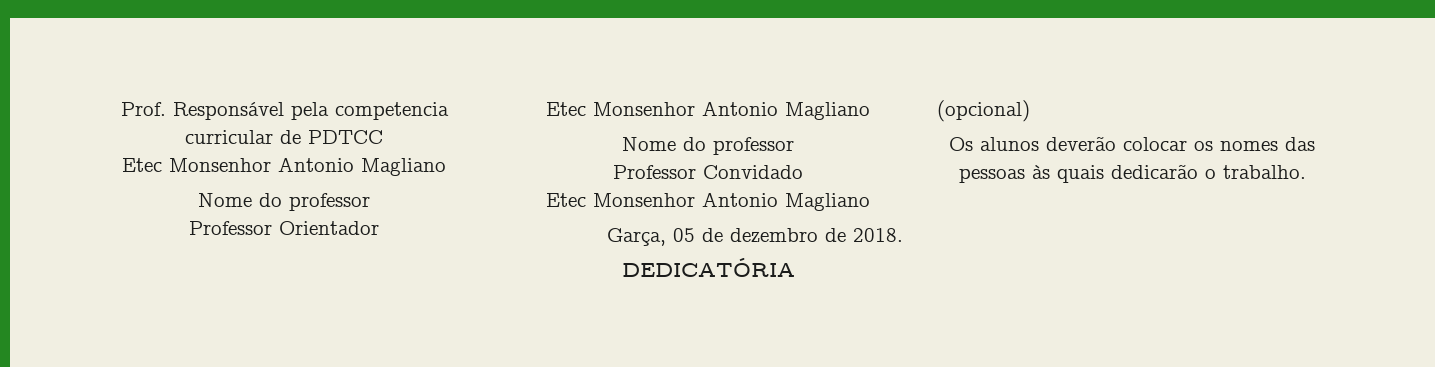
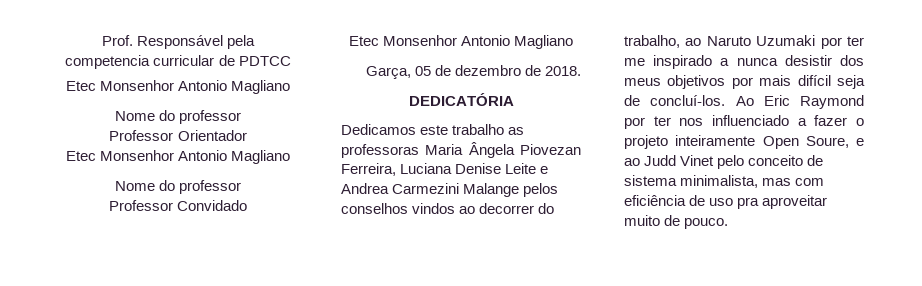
[937,100,1030,122] [949,136,1315,151] [958,164,1306,183] (opcional) // Os alunos deverão colocar os nomes das pessoas às quais dedicarão o trabalho. -> [341,124,525,135] [341,142,581,158] [341,163,549,176] [341,183,559,197] [341,203,555,214] [624,35,864,49] [624,55,864,69] [624,75,865,89] [624,95,864,109] [624,115,864,129] [624,135,864,149] [624,155,824,169] [624,175,825,188] [624,195,828,209] [624,215,729,229] Dedicamos este trabalho as professoras Maria Ângela Piovezan Ferreira, Luciana Denise Leite e Andrea Carmezini Malange pelos conselhos vindos ao decorrer do trabalho, ao Naruto Uzumaki por ter me inspirado a nunca desistir dos meus objetivos por mais difícil seja de concluí-los. Ao Eric Raymond por ter nos influenciado a fazer o projeto inteiramente Open Soure, e ao Judd Vinet pelo conceito de sistema minimalista, mas com eficiência de uso pra aproveitar muito de pouco.

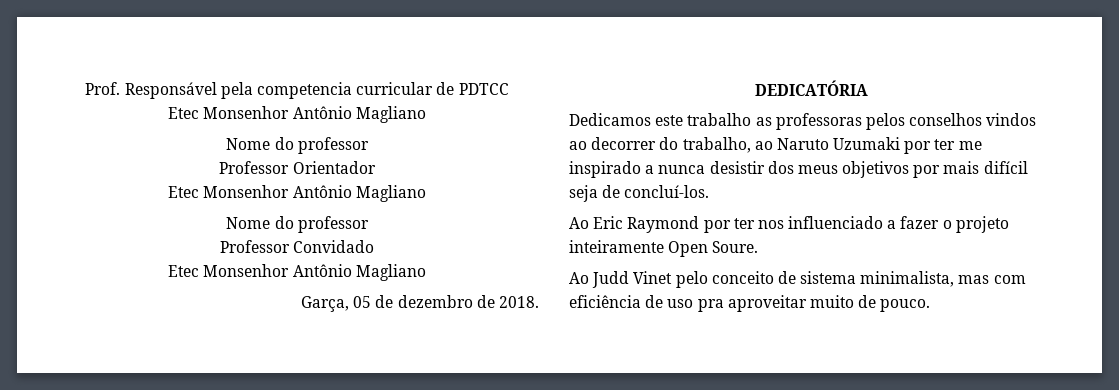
[178,80,228,91] Antonio -> [292,106,352,119] Antônio
[178,150,228,161] Antonio -> [292,185,352,198] Antônio
[461,35,511,46] Antonio -> [292,264,352,277] Antônio
[425,142,581,158] [341,163,549,176] [341,183,520,197] Maria Ângela Piovezan Ferreira, Luciana Denise Leite e Andrea Carmezini Malange -> (862, 121) none
(726, 100) none -> (710, 191) //
[805,136,864,148] [624,158,640,166] Soure, e ao -> [712,241,759,253] [569,272,589,284] Soure. // Ao

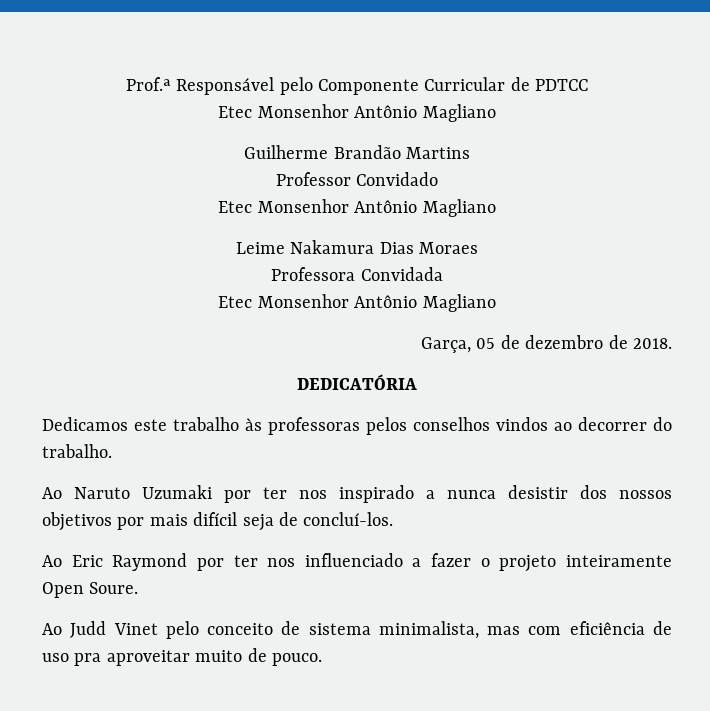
[85,82,434,99] Prof. Responsável pela competencia curricular -> [125,77,506,95] Prof.ª Responsável pelo Componente Curricular
[226,137,369,154] [219,161,376,174] [168,185,426,202] [226,216,369,233] [219,240,375,253] Nome do professor // Professor Orientador // Etec Monsenhor Antônio Magliano // Nome do professor // Professor Convidado -> [244,145,470,159] [275,172,439,186] [218,199,496,217] [235,240,479,254] [271,267,443,281] Guilherme Brandão Martins // Professor Convidado // Etec Monsenhor Antônio Magliano // Leime Nakamura Dias Moraes // Professora Convidada
[755,117,772,126] as -> [245,418,262,431] às
[682,137,773,153] trabalho, ao -> [42,444,112,458] [42,487,62,499] trabalho. // Ao
[958,141,982,150] me -> [299,490,327,499] nos
[797,165,838,174] meus -> [619,490,672,499] nossos

